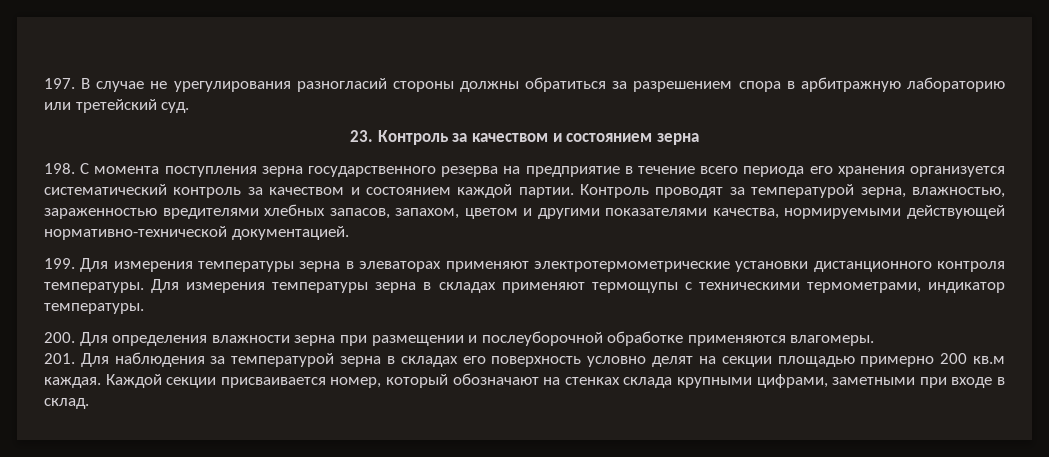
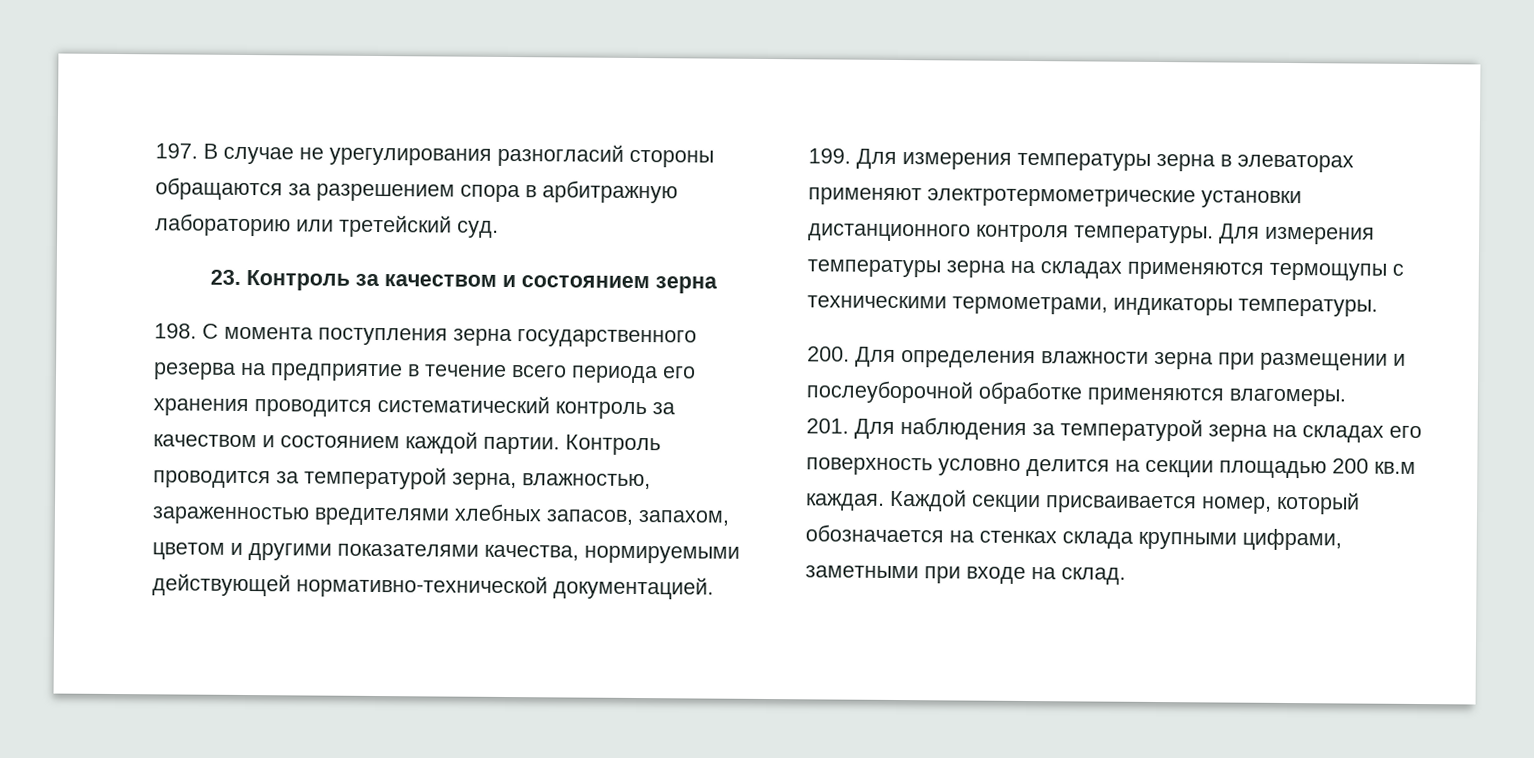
[460,77,607,92] должны обратиться -> [155,177,283,201] обращаются
[910,166,1006,177] организуется -> [254,399,372,417] проводится
[655,187,724,198] проводят -> [153,470,271,489] проводится
[423,282,585,293] в складах применяют -> [1010,260,1264,280] на складах применяются
[928,282,1006,293] индикатор -> [1113,297,1233,316] индикаторы
[386,356,395,364] в -> [1272,424,1297,438] на
[652,356,694,367] делят -> [1026,458,1110,477] делится
[860,356,935,367] примерно -> (1327, 469) none
[452,373,539,385] обозначают -> [805,524,944,543] обозначается
[997,377,1006,385] в -> [1031,567,1056,580] на

